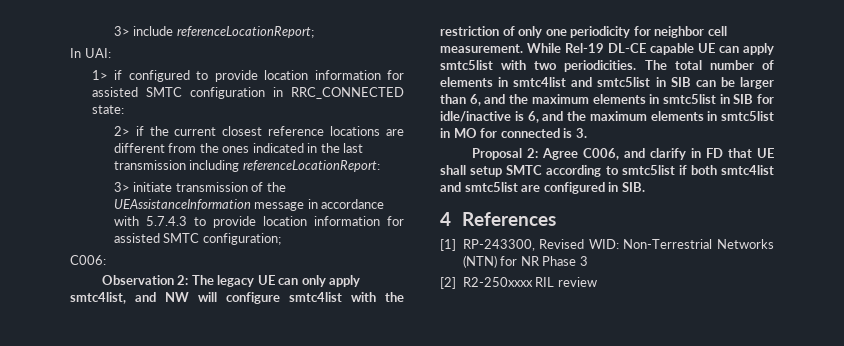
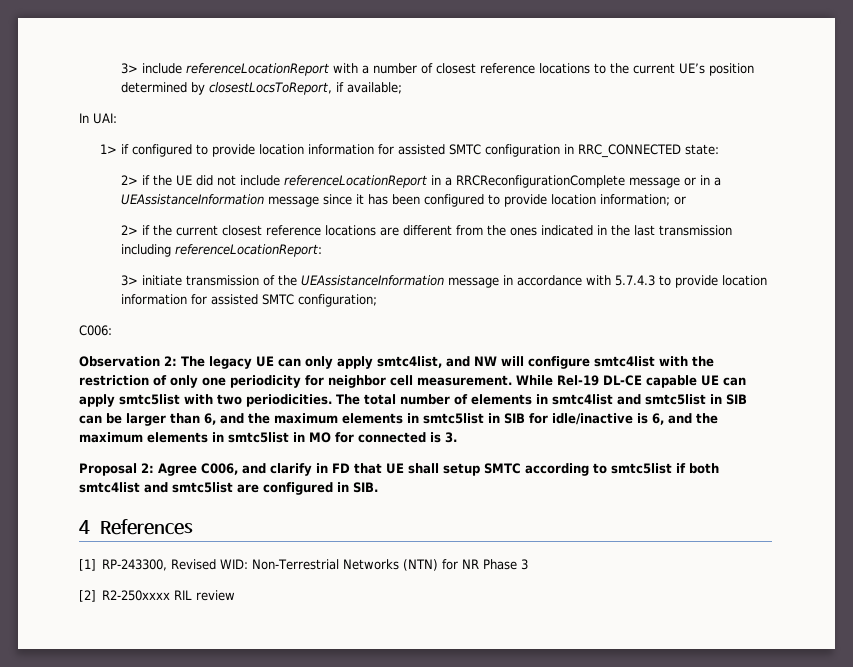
[176,26,314,38] referenceLocationReport; -> [186,63,755,76] [121,82,403,95] referenceLocationReport with a number of closest reference locations to the current UE’s position determined by closestLocsToReport, if available;
(124, 109) none -> [121,175,722,188] [121,194,687,207] // 2> if the UE did not include referenceLocationReport in a RRCReconfigurationComplete message or in a UEAssistanceInformation message since it has been configured to provide location information; or

